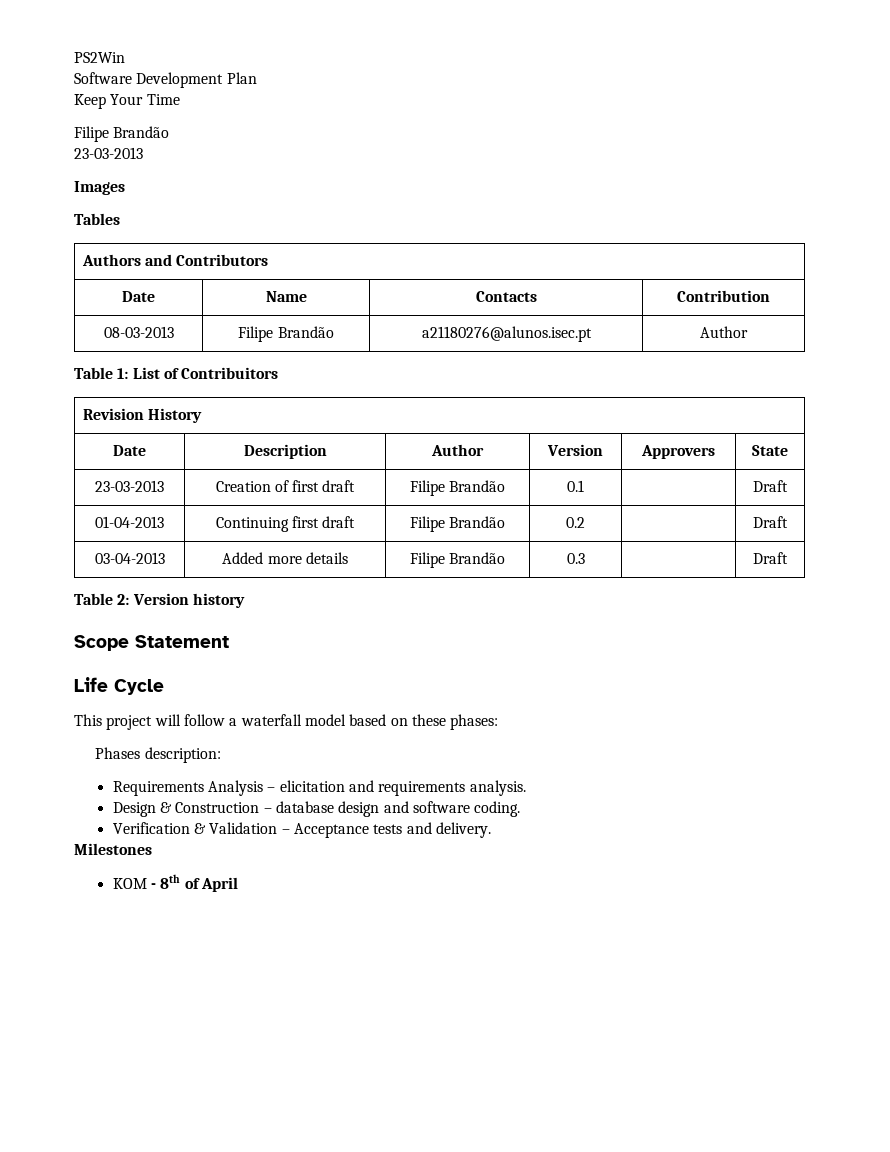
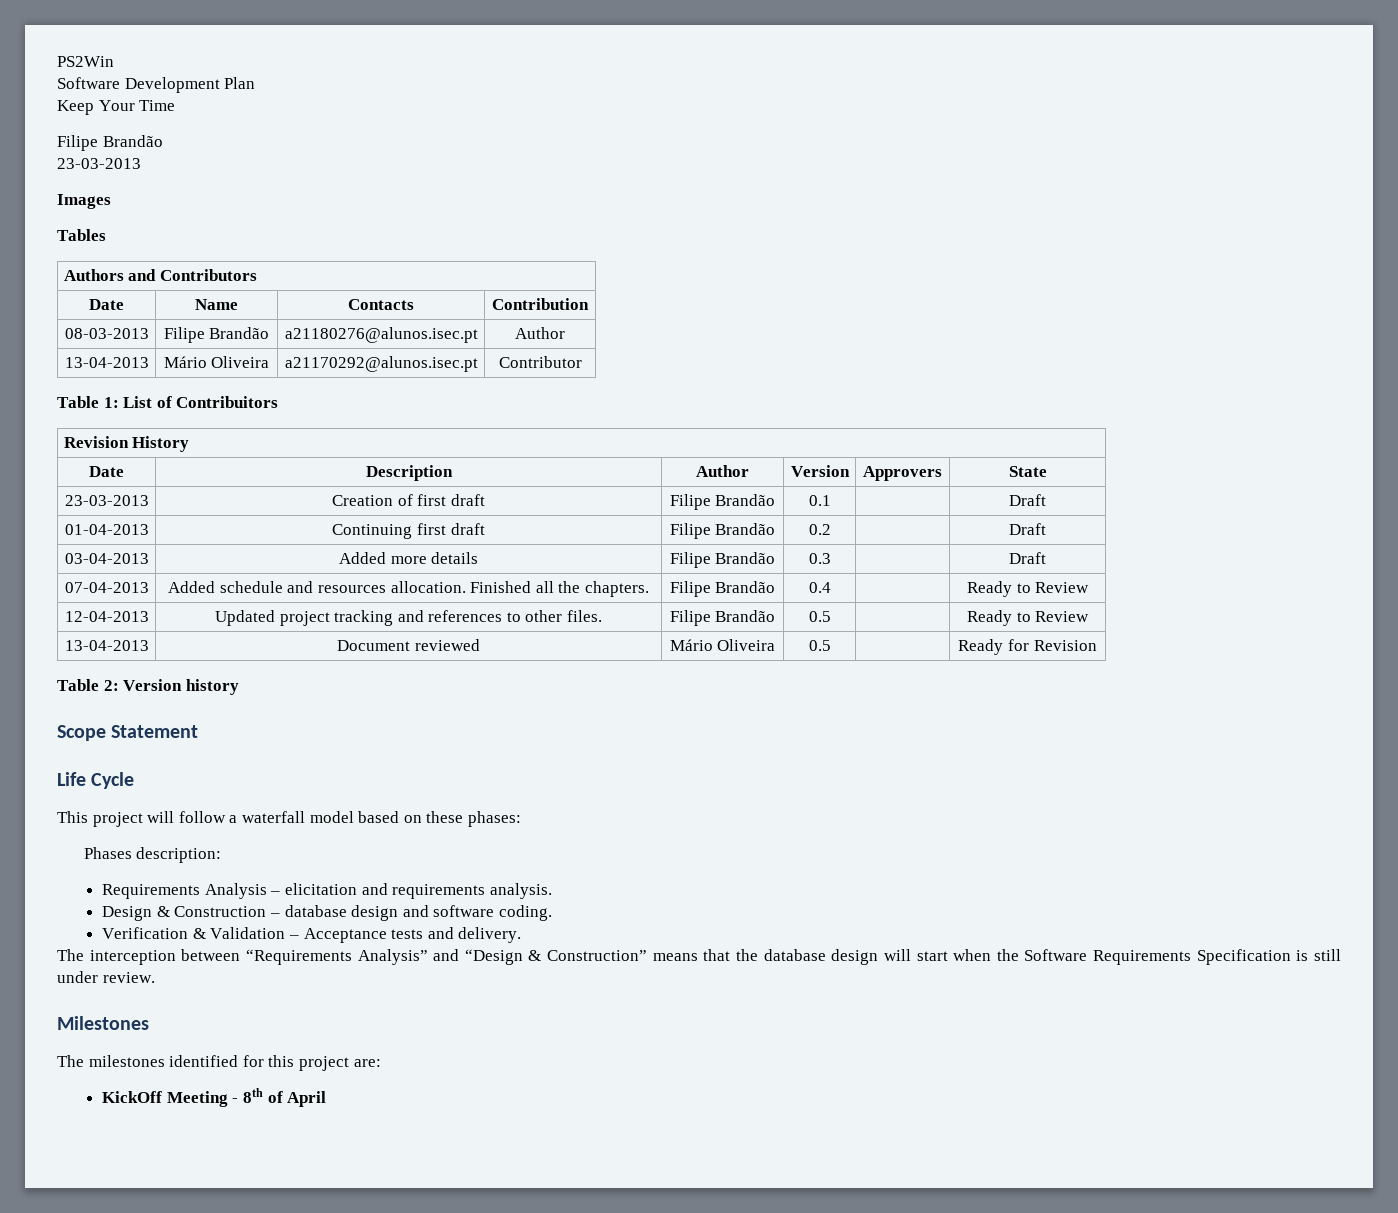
(748, 332) none -> [64,357,149,368] [163,356,270,368] [284,356,478,372] [498,356,582,368] // 13-04-2013 | Mário Oliveira | a21170292@alunos.isec.pt | Contributor
(788, 558) none -> [64,582,149,593] [168,581,649,597] [669,581,776,597] [808,582,831,593] [966,581,1090,597] [64,611,149,622] [214,610,603,626] [669,610,776,626] [808,611,831,622] [966,610,1090,626] [64,640,149,651] [337,639,480,651] [669,639,776,651] [808,640,831,651] [958,639,1097,655] // 07-04-2013 | Added schedule and resources allocation. Finished all the chapters. | Filipe Brandão | 0.4 | | Ready to Review // 12-04-2013 | Updated project tracking and references to other files. | Filipe Brandão | 0.5 | | Ready to Review // 13-04-2013 | Document reviewed | Mário Oliveira | 0.5 | | Ready for Revision
[74,843,152,855] [112,878,147,889] Milestones // KOM -> [57,949,1342,965] [57,971,155,983] [57,1016,149,1030] [57,1055,381,1071] [102,1091,228,1107] The interception between “Requirements Analysis” and “Design & Construction” means that the database design will start when the Software Requirements Specification is still under review. // Milestones // The milestones identified for this project are: // KickOff Meeting

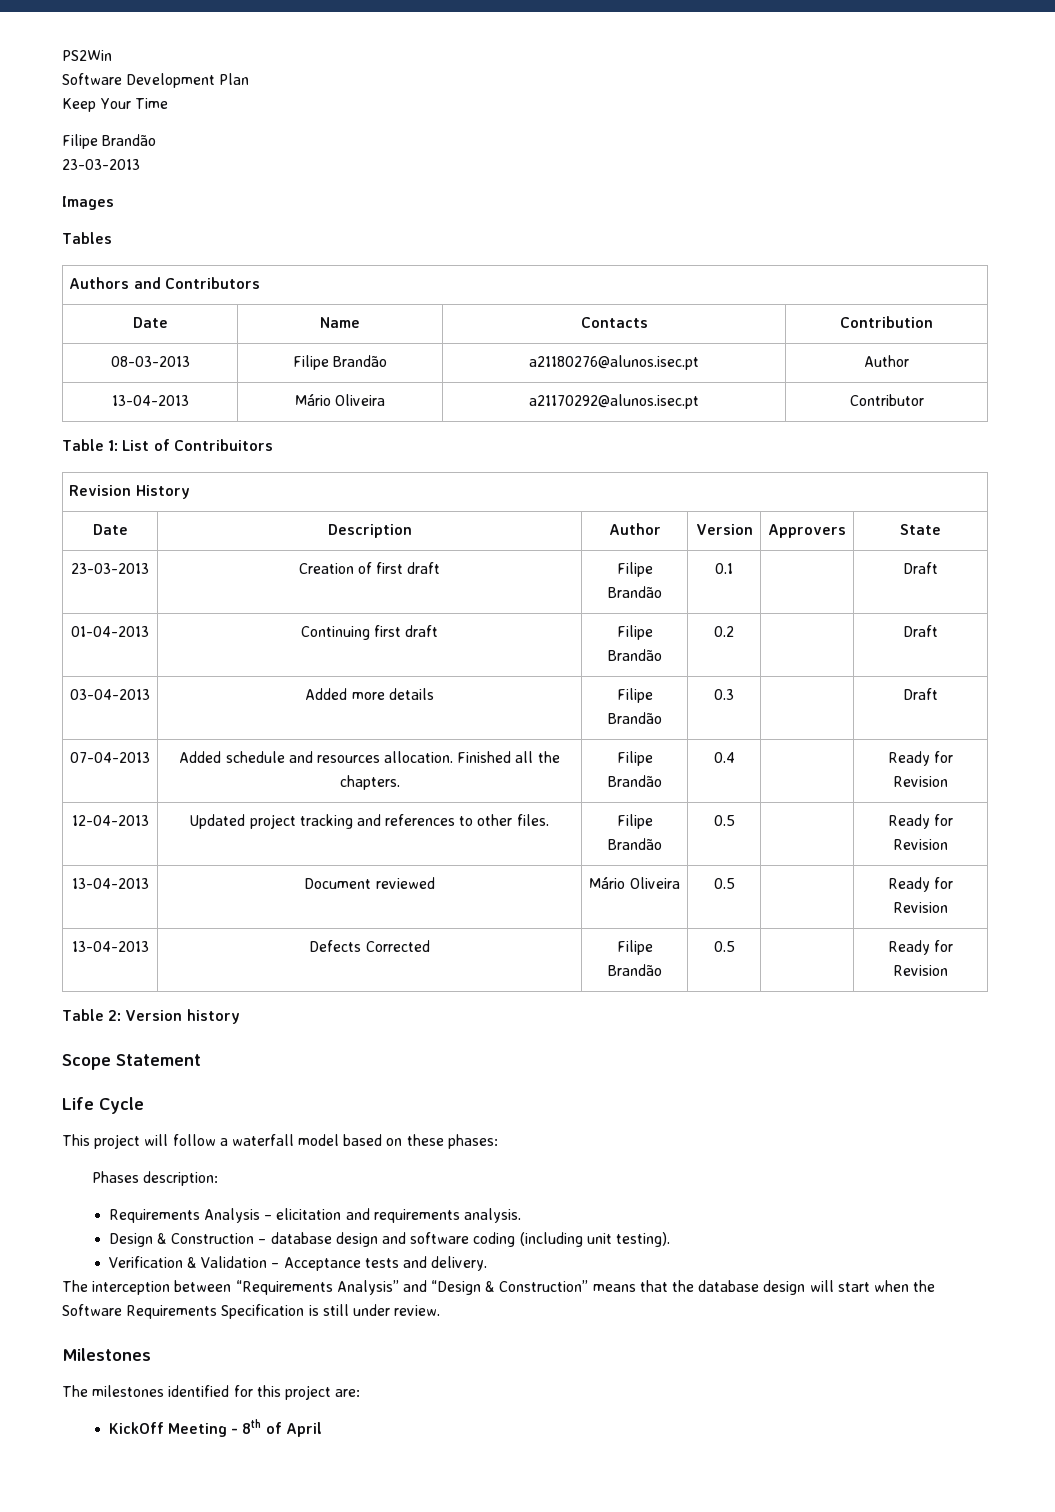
[1016,582,1090,593] to Review -> [934,751,954,763] [893,776,948,787] for Revision
[1016,611,1090,622] to Review -> [934,814,954,826] [893,839,948,850] for Revision
(1097, 645) none -> [71,941,149,952] [309,940,430,952] [616,940,653,955] [607,964,662,976] [713,941,735,952] [887,940,954,955] [893,965,948,976] // 13-04-2013 | Defects Corrected | Filipe Brandão | 0.5 | | Ready for Revision
[498,905,552,921] coding. -> [473,1232,670,1247] coding (including unit testing).

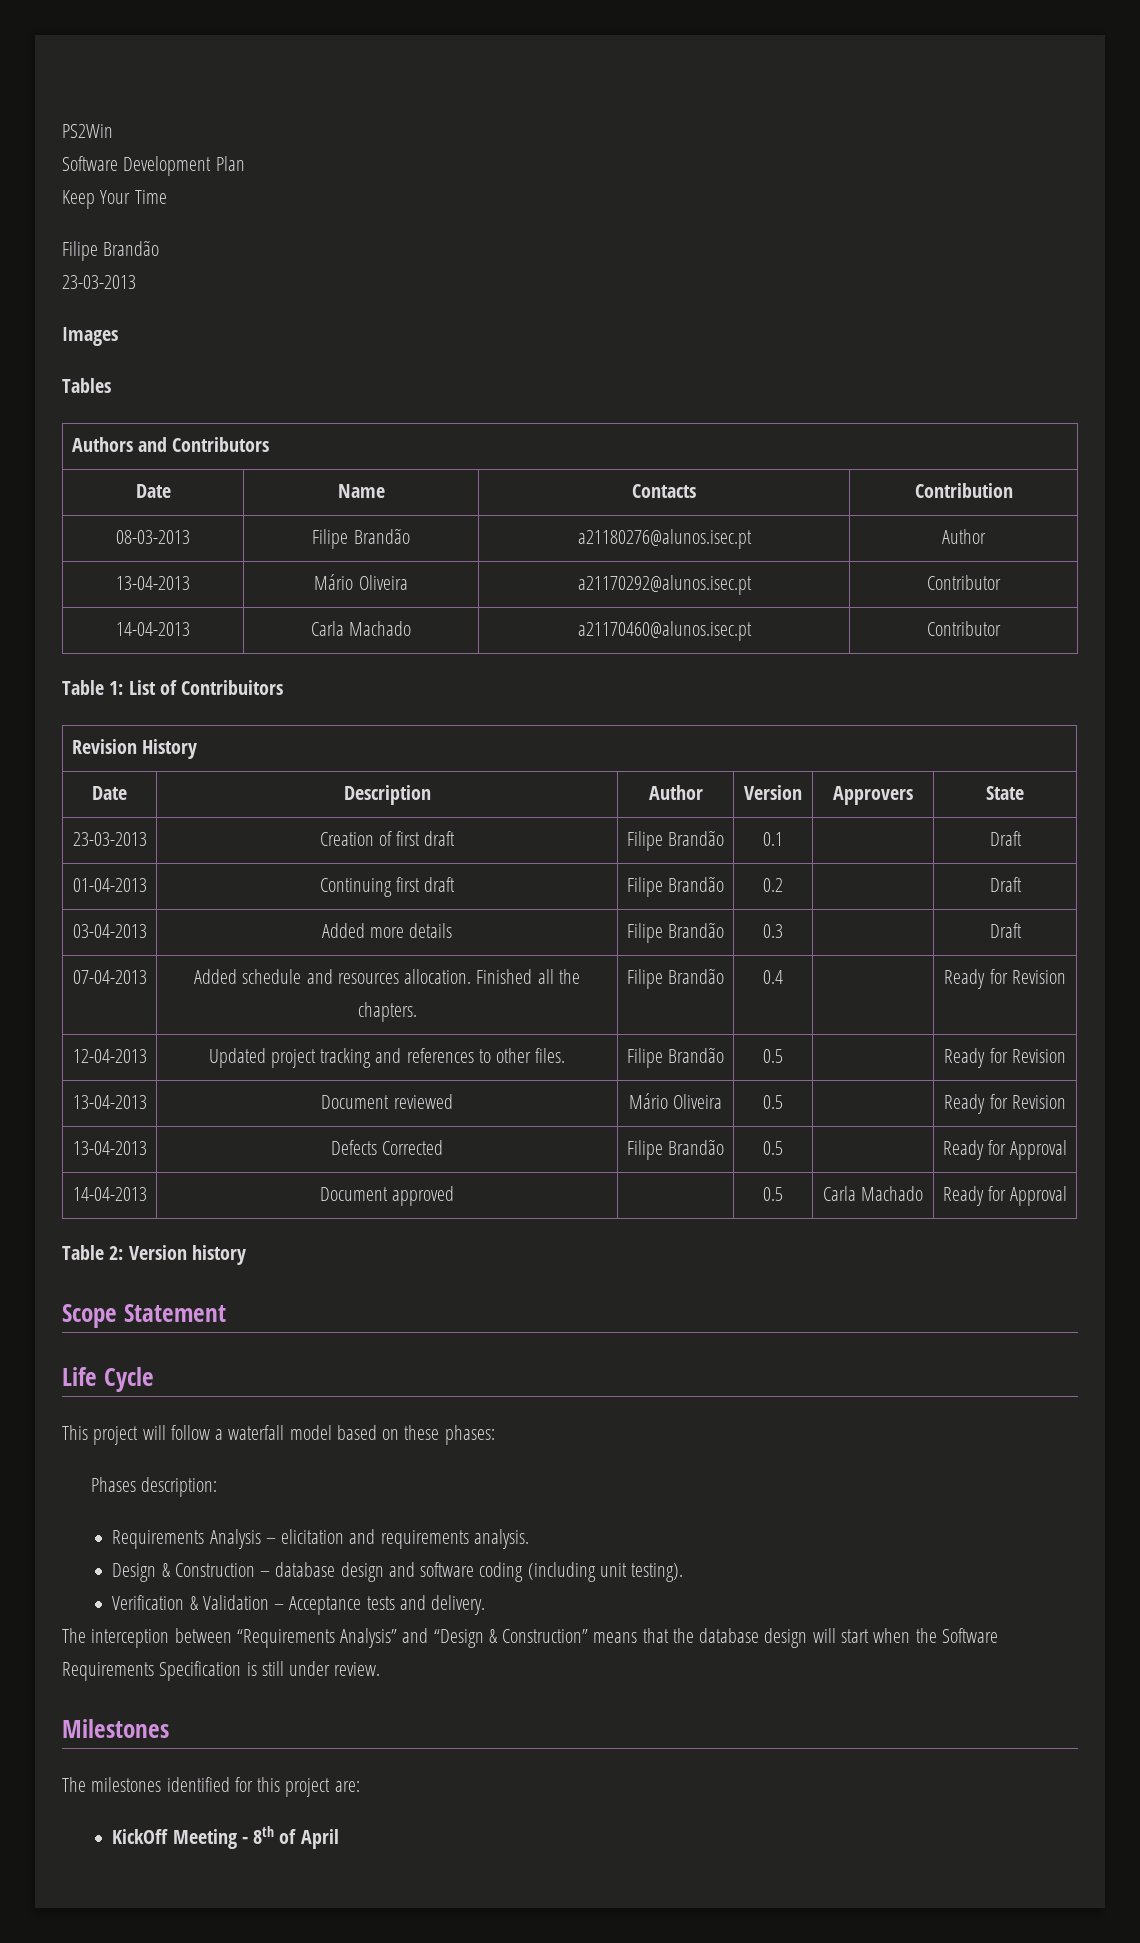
(924, 400) none -> [116,622,190,636] [310,621,412,636] [577,621,752,641] [927,621,1001,636] // 14-04-2013 | Carla Machado | a21170460@alunos.isec.pt | Contributor
[893,965,948,976] Revision -> [1010,1140,1068,1160] [72,1187,147,1201] [319,1186,455,1206] [763,1187,783,1201] [822,1186,924,1201] [942,1186,1068,1206] Approval // 14-04-2013 | Document approved | | 0.5 | Carla Machado | Ready for Approval

